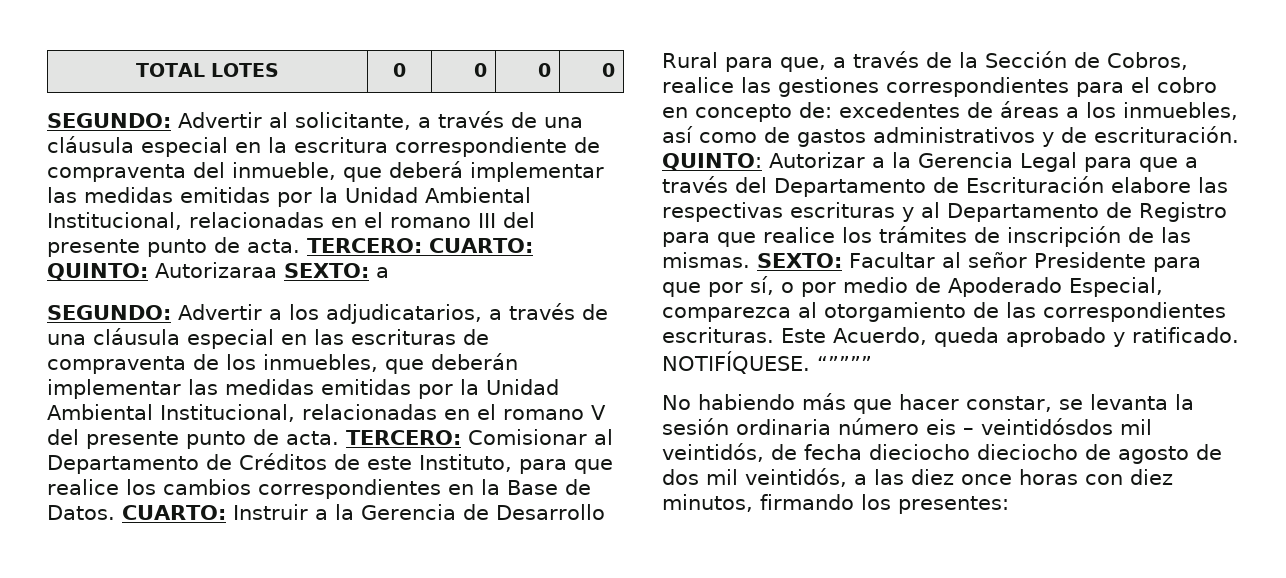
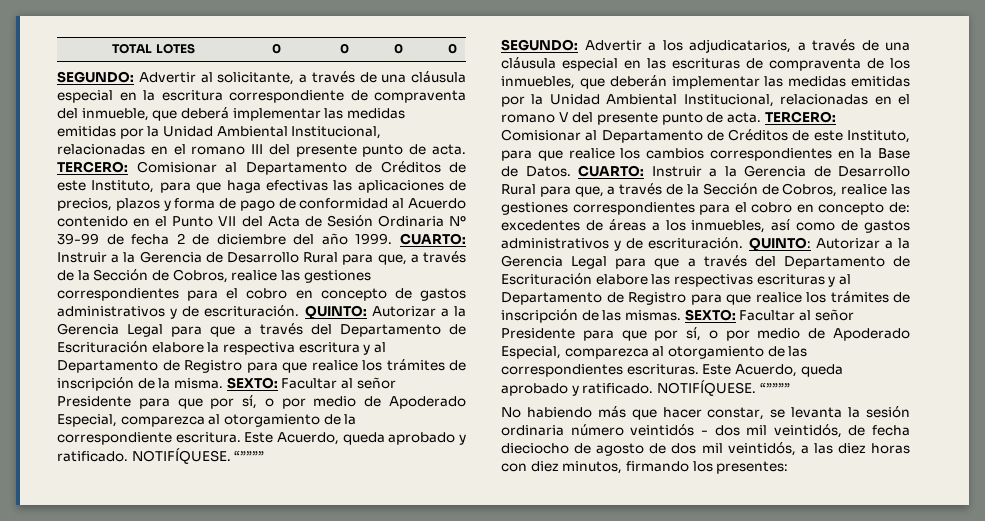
[429,238,533,253] [47,262,389,281] CUARTO: QUINTO: Autorizaraa SEXTO: a -> [136,161,466,175] [57,180,466,193] [57,198,466,211] [57,215,466,227] [57,233,466,245] [57,251,466,265] [57,269,371,283] [57,288,467,301] [57,305,467,319] [57,323,466,337] [57,341,386,355] [57,359,466,373] [57,377,396,391] [57,395,466,409] [57,414,357,427] [57,432,467,445] [57,448,265,464] Comisionar al Departamento de Créditos de este Instituto, para que haga efectivas las aplicaciones de precios, plazos y forma de pago de conformidad al Acuerdo contenido en el Punto VII del Acta de Sesión Ordinaria Nº 39-99 de fecha 2 de diciembre del año 1999. CUARTO: Instruir a la Gerencia de Desarrollo Rural para que, a través de la Sección de Cobros, realice las gestiones correspondientes para el cobro en concepto de gastos administrativos y de escrituración. QUINTO: Autorizar a la Gerencia Legal para que a través del Departamento de Escrituración elabore la respectiva escritura y al Departamento de Registro para que realice los trámites de inscripción de la misma. SEXTO: Facultar al señor Presidente para que por sí, o por medio de Apoderado Especial, comparezca al otorgamiento de la correspondiente escritura. Este Acuerdo, queda aprobado y ratificado. NOTIFÍQUESE. “””””
[926,418,1113,435] eis – veintidósdos -> [630,424,740,436] veintidós - dos
[977,444,1078,460] dieciocho -> (569, 448) none
[961,474,1012,485] once -> (866, 448) none

